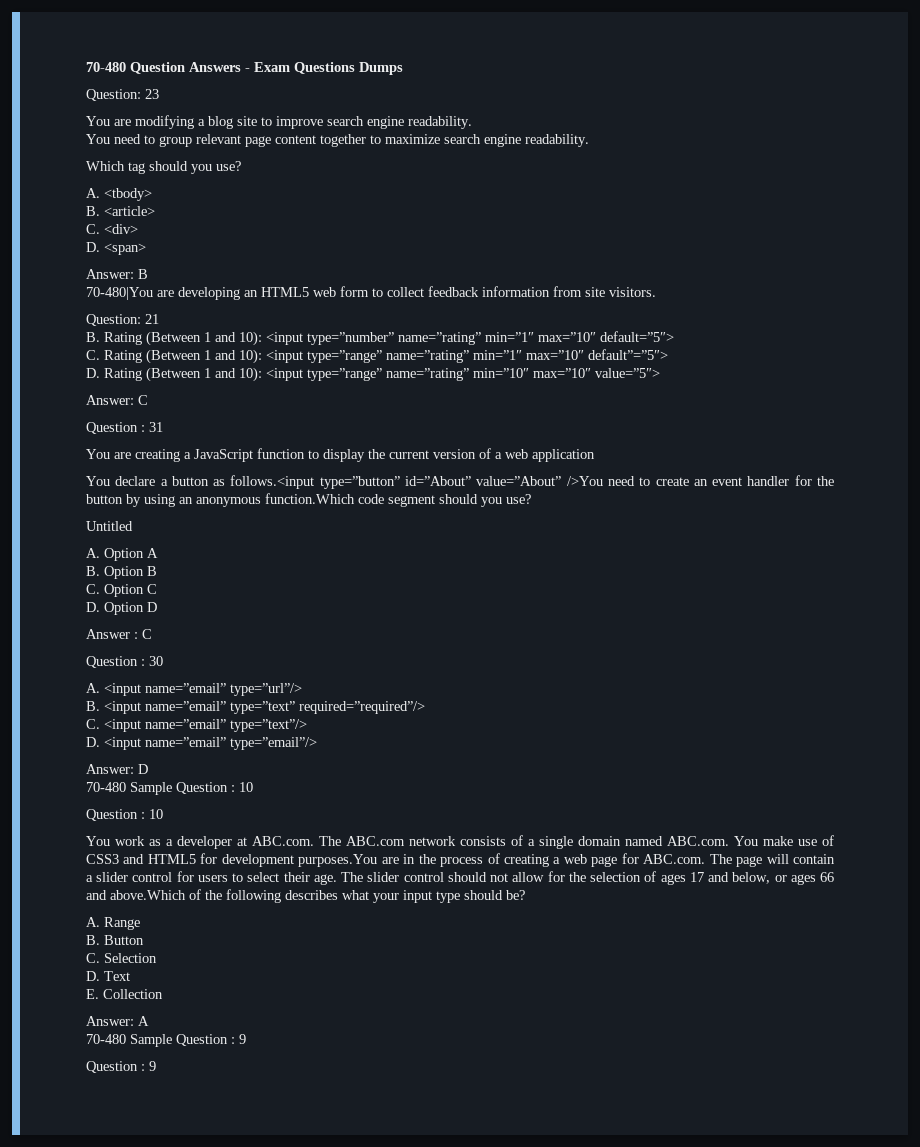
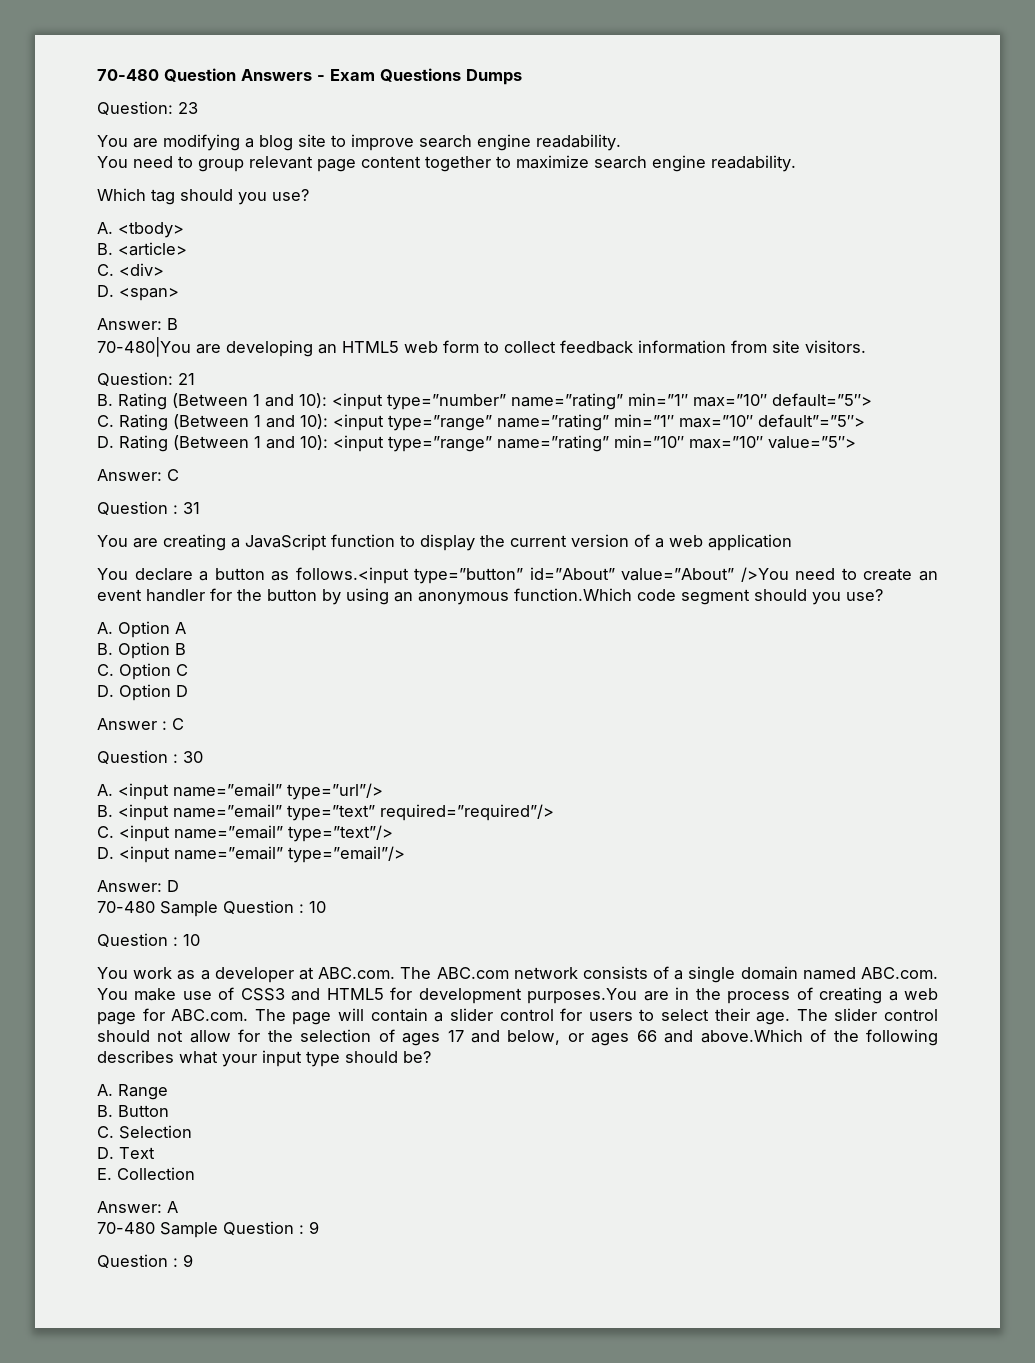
[86,521,133,531] // Untitled -> (883, 595) none

